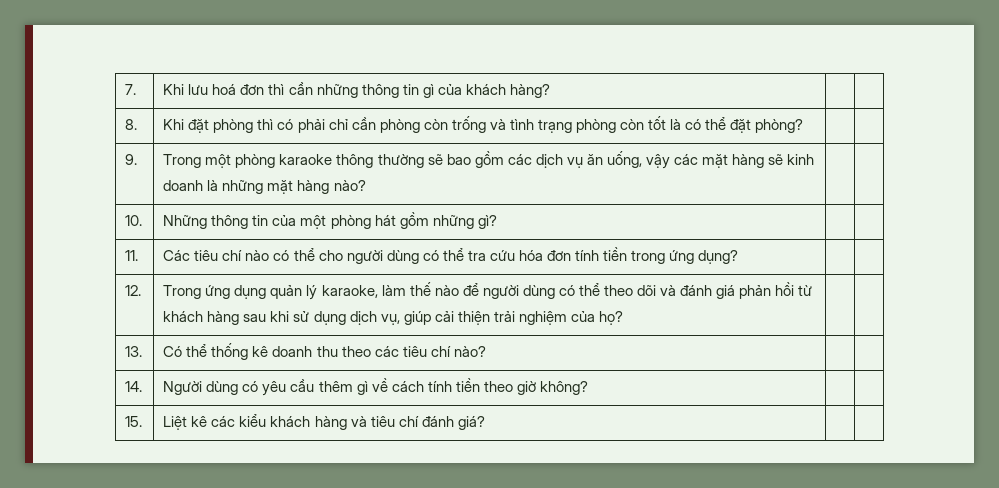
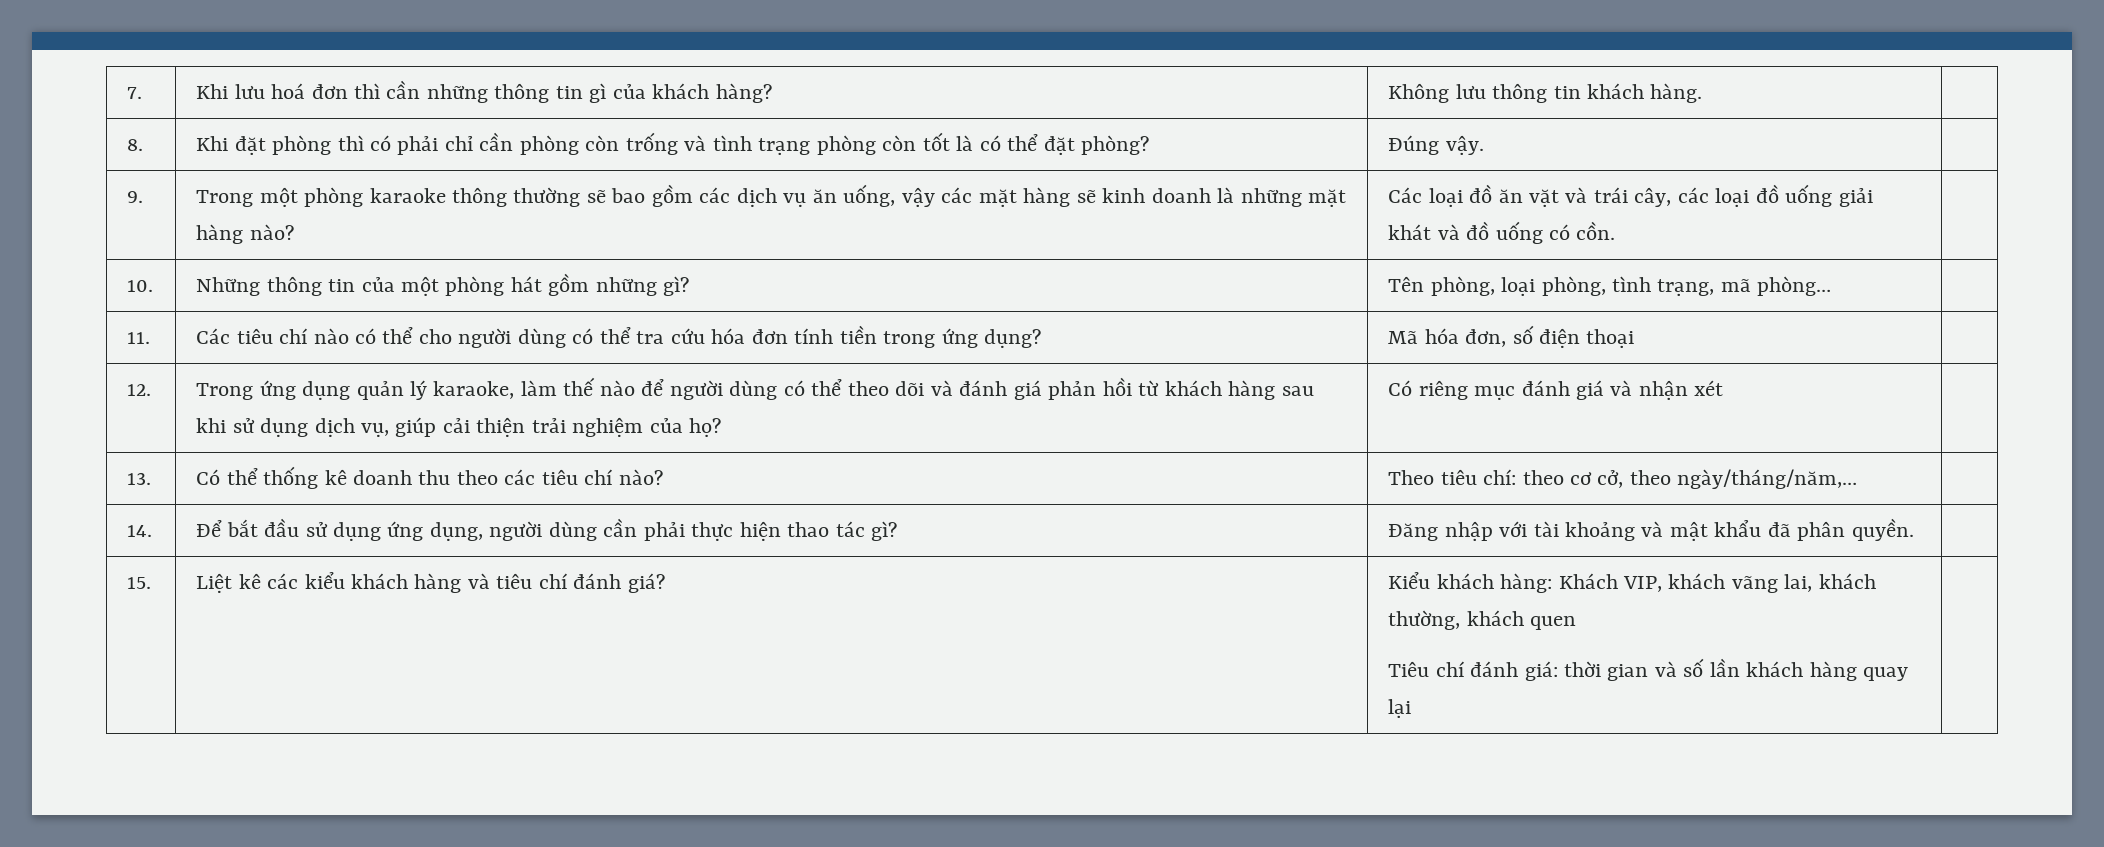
(550, 91) none -> [1388,83,1703,103] Không lưu thông tin khách hàng.
(804, 126) none -> [1388,135,1484,155] Đúng vậy.
(366, 185) none -> [1388,184,1873,207] [1388,221,1616,244] Các loại đồ ăn vặt và trái cây, các loại đồ uống giải khát và đồ uống có cồn.
(497, 222) none -> [1388,276,1832,296] Tên phòng, loại phòng, tình trạng, mã phòng…
(739, 257) none -> [1388,325,1635,348] Mã hóa đơn, số điện thoại
(623, 318) none -> [1388,380,1724,400] Có riêng mục đánh giá và nhận xét
[125,381,143,392] [163,378,588,396] | // 14. | Người dùng có yêu cầu thêm gì về cách tính tiền theo giờ không? | -> [1388,469,1858,489] [127,525,153,537] [196,518,898,541] [1388,518,1914,541] Theo tiêu chí: theo cơ cở, theo ngày/tháng/năm,… | // 14. | Để bắt đầu sử dụng ứng dụng, người dùng cần phải thực hiện thao tác gì? | Đăng nhập với tài khoảng và mật khẩu đã phân quyền.
(485, 423) none -> [1388,572,1876,593] [1388,610,1577,630] [1388,658,1909,681] [1388,699,1412,718] Kiểu khách hàng: Khách VIP, khách vãng lai, khách thường, khách quen // Tiêu chí đánh giá: thời gian và số lần khách hàng quay lại

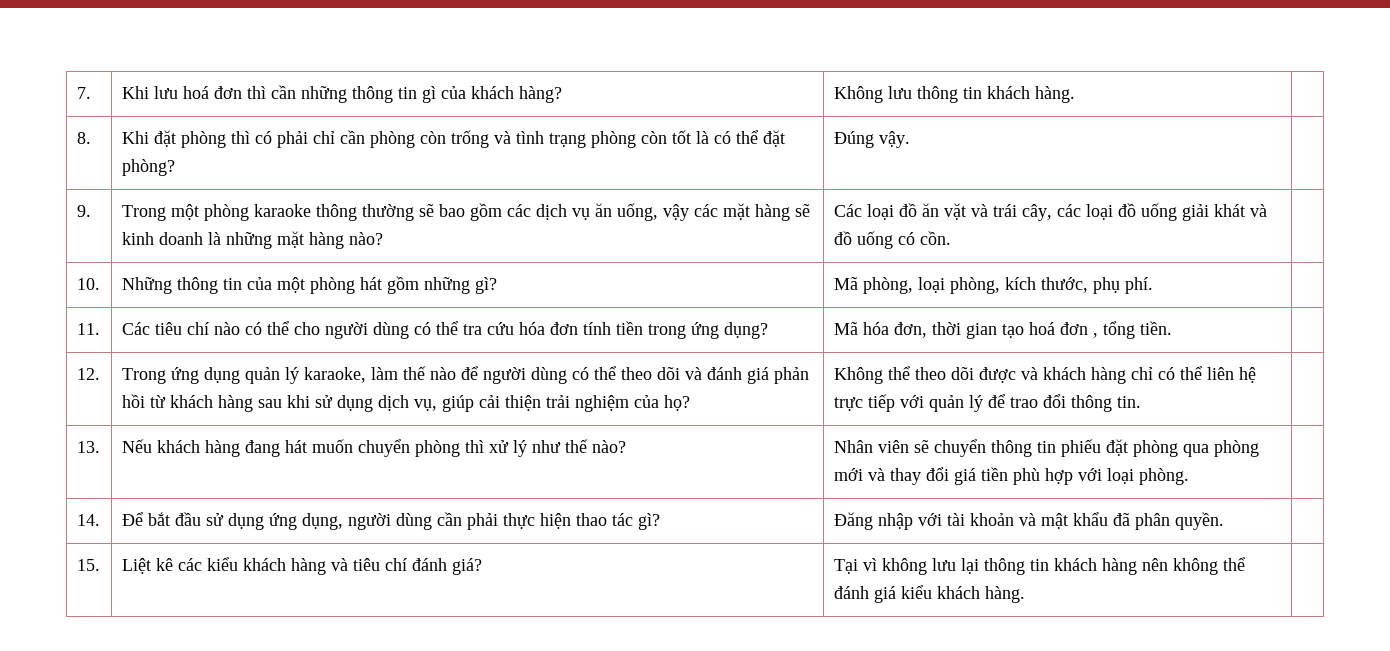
[1388,276,1425,292] Tên -> [833,277,858,290] Mã
[1611,276,1832,296] tình trạng, mã phòng… -> [1004,277,1153,294] kích thước, phụ phí.
[1512,325,1635,348] số điện thoại -> [931,321,1172,339] thời gian tạo hoá đơn , tổng tiền.
[1388,380,1724,400] [127,472,152,485] [196,466,663,489] [1388,469,1858,489] Có riêng mục đánh giá và nhận xét | // 13. | Có thể thống kê doanh thu theo các tiêu chí nào? | Theo tiêu chí: theo cơ cở, theo ngày/tháng/năm,… -> [833,366,1256,384] [833,394,1141,412] [76,441,100,453] [121,439,626,457] [833,439,1259,457] [833,467,1189,485] Không thể theo dõi được và khách hàng chỉ có thể liên hệ trực tiếp với quản lý để trao đổi thông tin. | // 13. | Nếu khách hàng đang hát muốn chuyển phòng thì xử lý như thế nào? | Nhân viên sẽ chuyển thông tin phiếu đặt phòng qua phòng mới và thay đổi giá tiền phù hợp với loại phòng.
[1564,522,1635,541] khoảng -> [969,513,1014,526] khoản
[1388,572,1876,593] [1388,610,1577,630] [1388,658,1909,681] [1388,699,1412,718] Kiểu khách hàng: Khách VIP, khách vãng lai, khách thường, khách quen // Tiêu chí đánh giá: thời gian và số lần khách hàng quay lại -> [833,557,1245,575] [833,585,1025,603] Tại vì không lưu lại thông tin khách hàng nên không thể đánh giá kiểu khách hàng.

